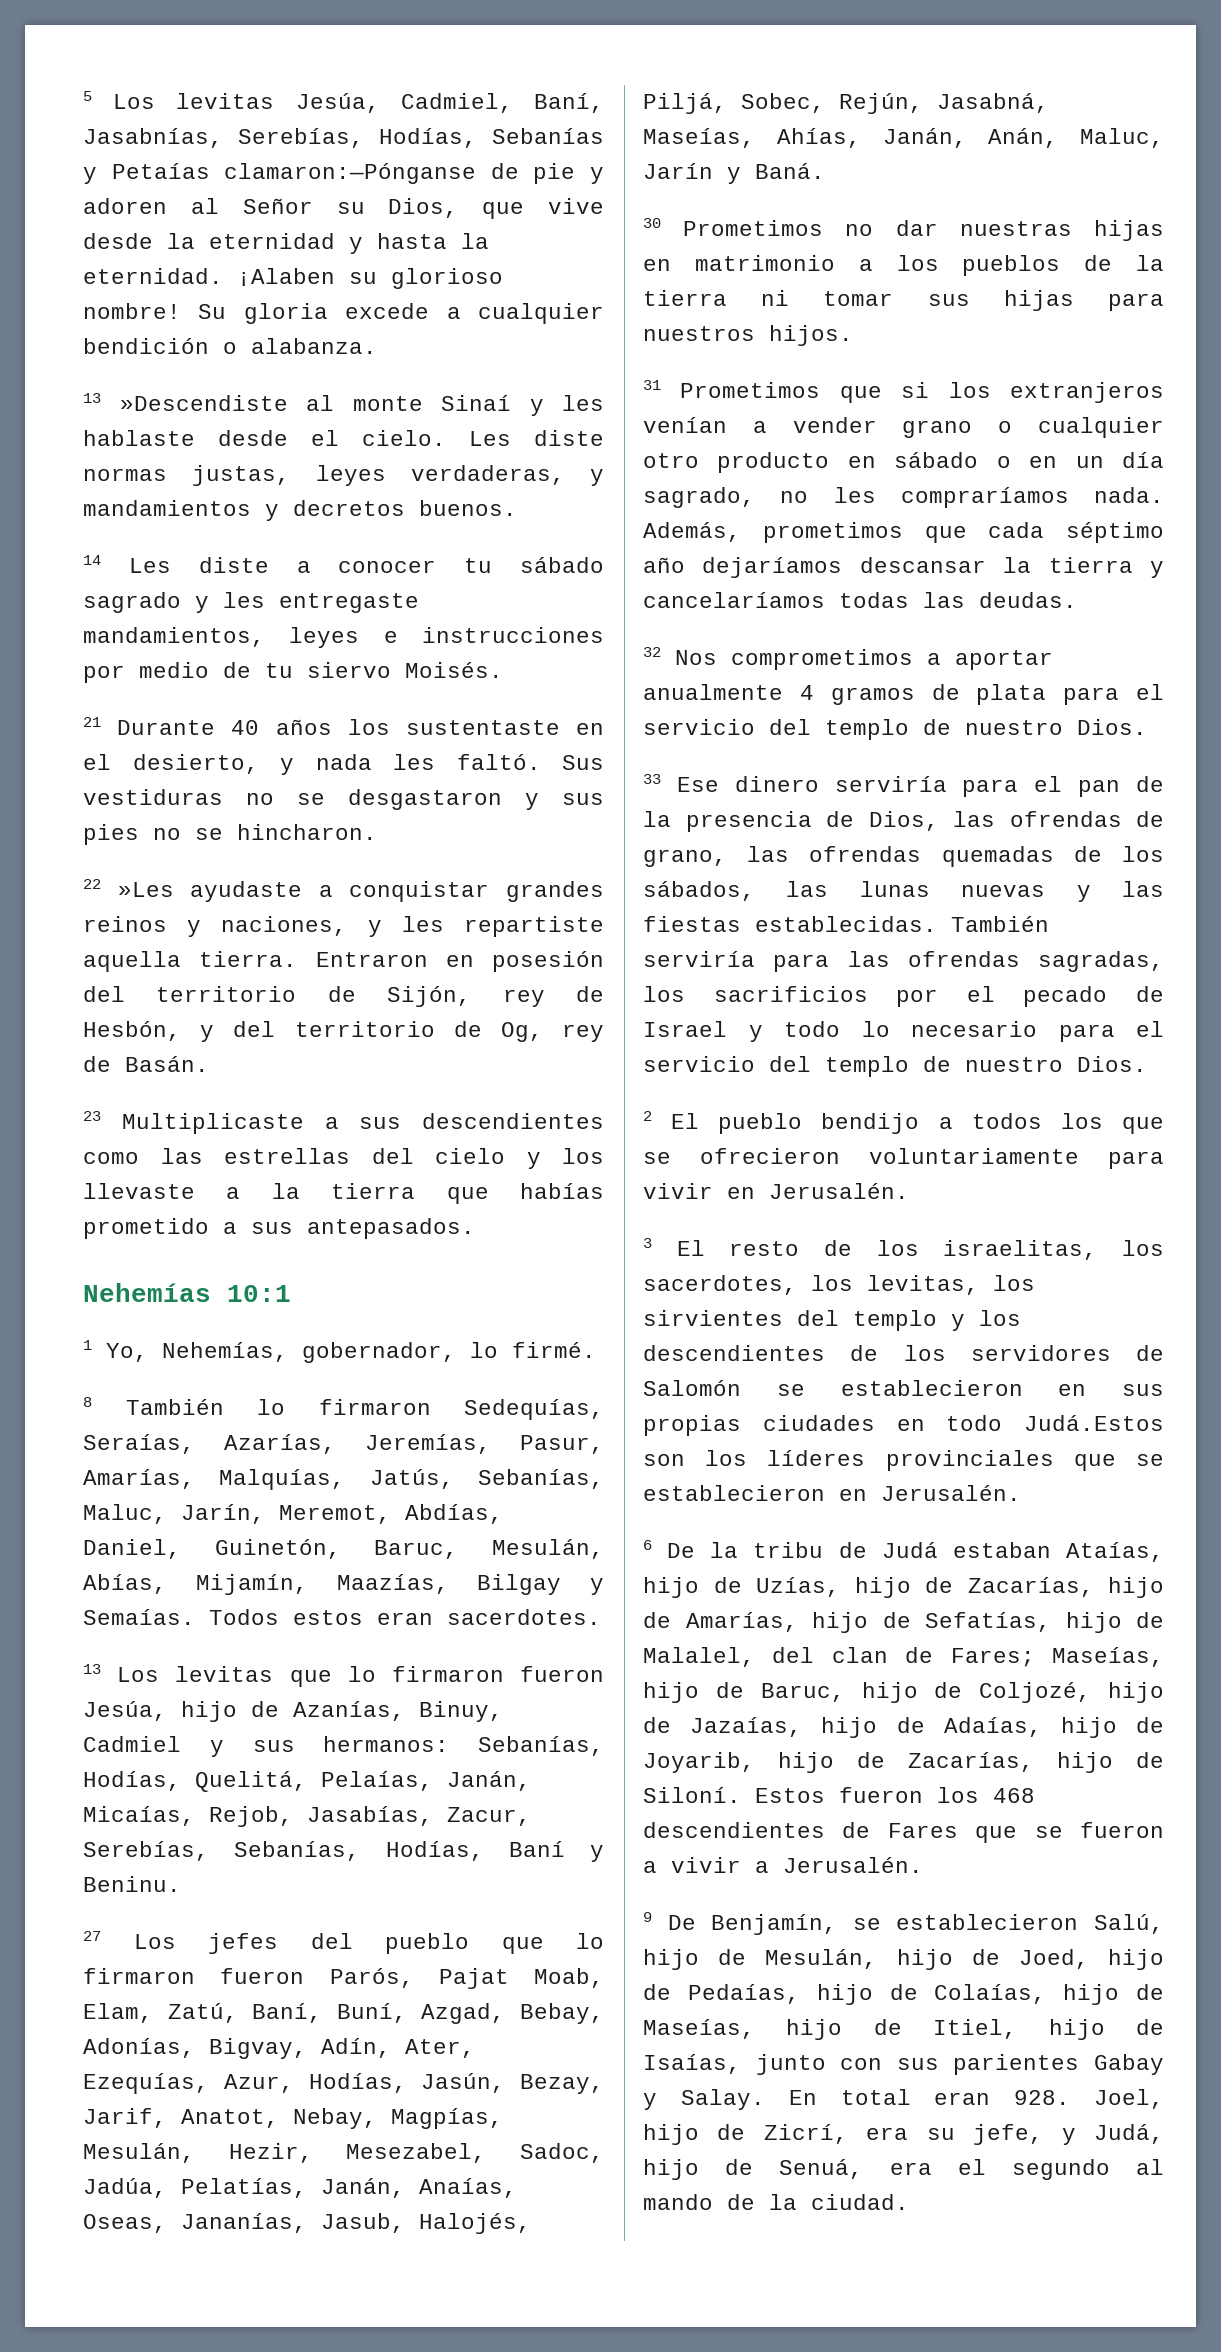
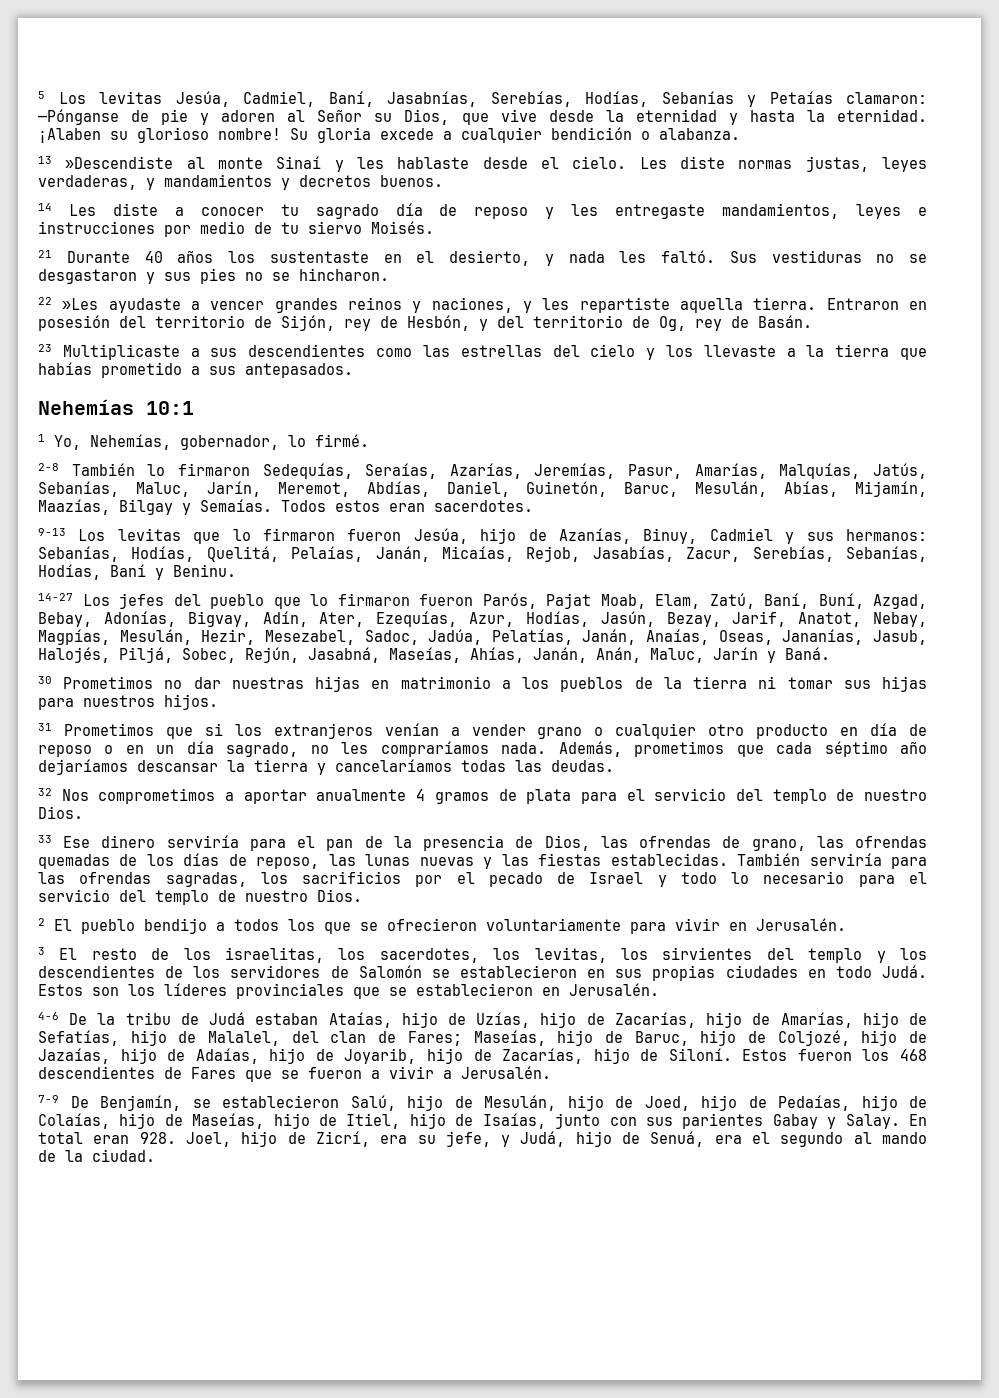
[224,163,477,184] clamaron:—Pónganse -> [846,92,927,104] [38,109,119,125] clamaron: —Pónganse
[520,557,604,573] [83,592,181,613] sábado sagrado -> [315,203,529,219] sagrado día de reposo
[349,881,490,902] conquistar -> [210,301,265,310] vencer
[83,1397,92,1407] 8 -> [38,463,59,471] 2-8
[83,1664,101,1674] 13 -> [38,528,66,536] 9-13
[83,1931,101,1941] 27 -> [38,593,73,601] 14-27
[894,452,979,468] sábado -> [870,723,927,736] [38,745,92,757] día de reposo
[643,881,755,901] sábados, -> [183,853,320,869] días de reposo,
[1024,1415,1164,1431] Judá.Estos -> [881,965,927,978] [38,984,83,996] Judá. Estos
[643,1540,652,1550] 6 -> [38,1012,59,1020] 4-6
[643,1912,652,1922] 9 -> [38,1095,59,1103] 7-9

